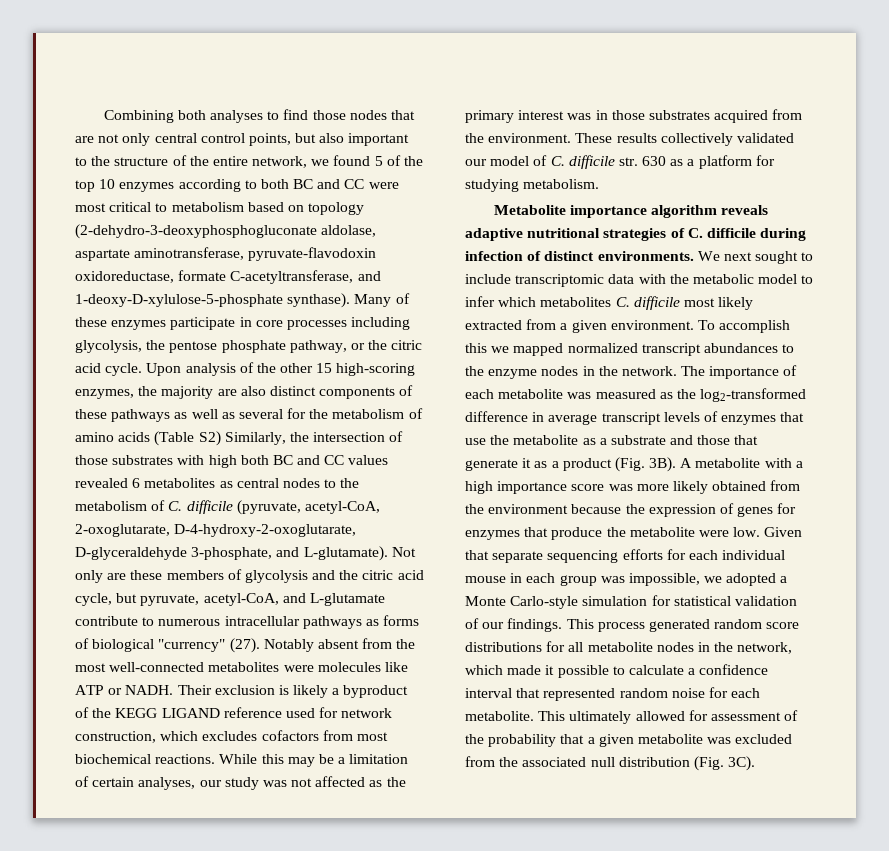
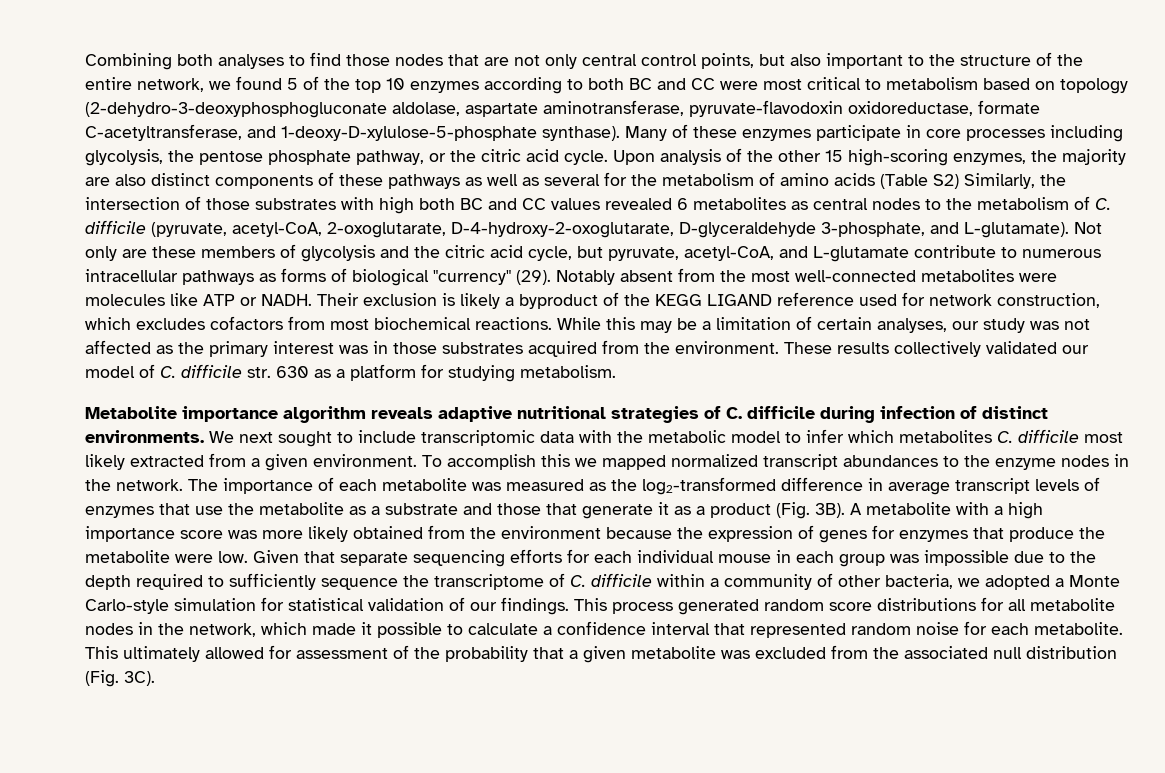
[229,638,260,653] (27). -> [516,270,551,285] (29).
[628,573,700,586] impossible, -> [924,550,1096,566] [85,573,953,590] impossible due to the depth required to sufficiently sequence the transcriptome of C. difficile within a community of other bacteria,

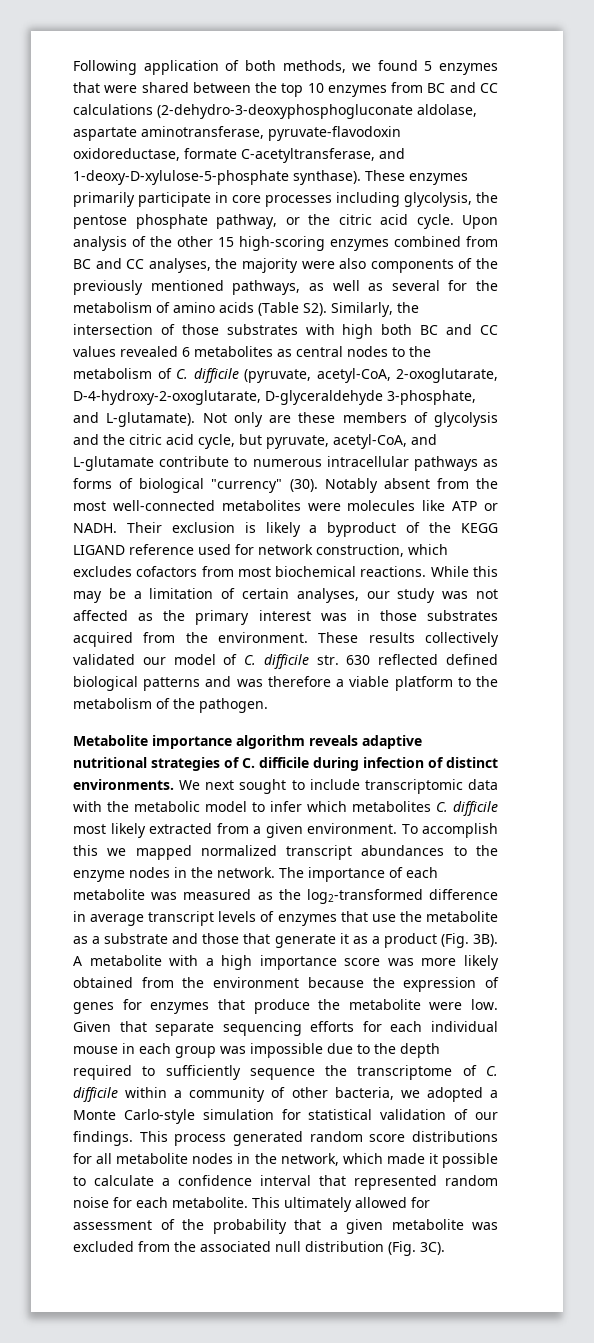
[85,52,1083,70] [85,76,1128,94] Combining both analyses to find those nodes that are not only central control points, but also important to the structure of the entire network, we found 5 of the top 10 enzymes according to both BC and CC were most critical to metabolism based on topology -> [73,60,498,75] [73,82,498,97] [73,104,153,115] Following application of both methods, we found 5 enzymes that were shared between the top 10 enzymes from BC and CC calculations
[625,124,811,141] Many of these enzymes -> [365,170,468,185] [73,192,135,207] These enzymes primarily
[953,149,1126,165] [85,172,460,189] enzymes, the majority are also distinct components of these pathways -> [330,236,498,251] [73,258,499,273] [73,280,301,295] enzymes combined from BC and CC analyses, the majority were also components of the previously mentioned pathways,
[933,174,959,189] S2) -> [303,303,327,316] S2).
[516,270,551,285] (29). -> [289,479,318,492] (30).
[314,364,616,382] as a platform for studying metabolism. -> [378,654,498,665] [73,676,499,691] [73,698,268,713] reflected defined biological patterns and was therefore a viable platform to the metabolism of the pathogen.

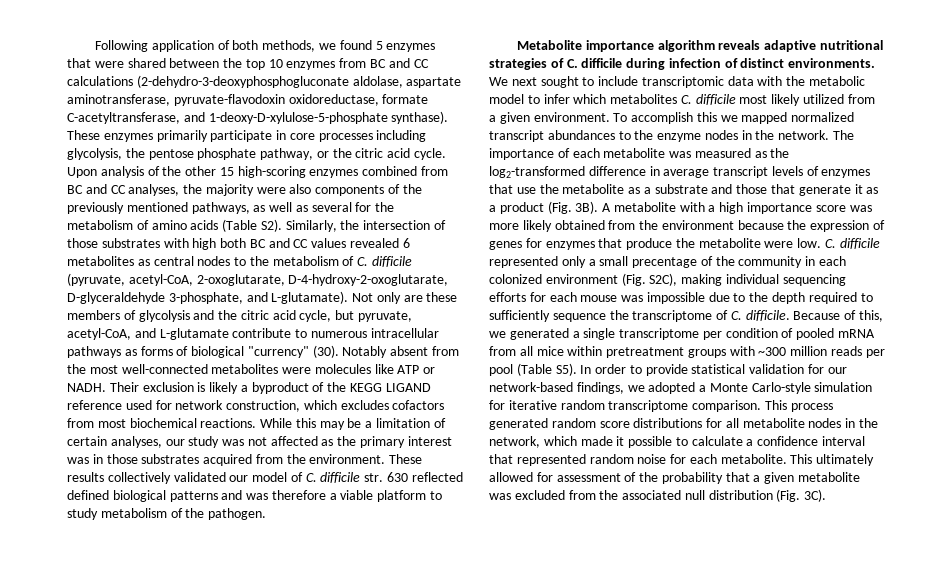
[476,676,499,687] the -> [67,508,98,520] study
[149,823,212,834] extracted -> [803,94,845,104] utilized
[73,1021,498,1036] [73,1043,216,1058] Given that separate sequencing efforts for each individual mouse in each group -> [825,238,880,249] [489,256,847,268] [489,273,846,286] [489,292,618,302] C. difficile represented only a small precentage of the community in each colonized environment (Fig. S2C), making individual sequencing efforts for each mouse
[73,1087,394,1102] difficile within a community of other bacteria, -> [745,310,884,322] [489,328,876,340] [489,346,885,358] [489,363,847,376] [489,382,624,394] difficile. Because of this, we generated a single transcriptome per condition of pooled mRNA from all mice within pretreatment groups with ~300 million reads per pool (Table S5). In order to provide statistical validation for our network-based findings,
[308,1109,498,1120] [73,1131,133,1146] statistical validation of our findings. -> [508,400,762,412] iterative random transcriptome comparison.

